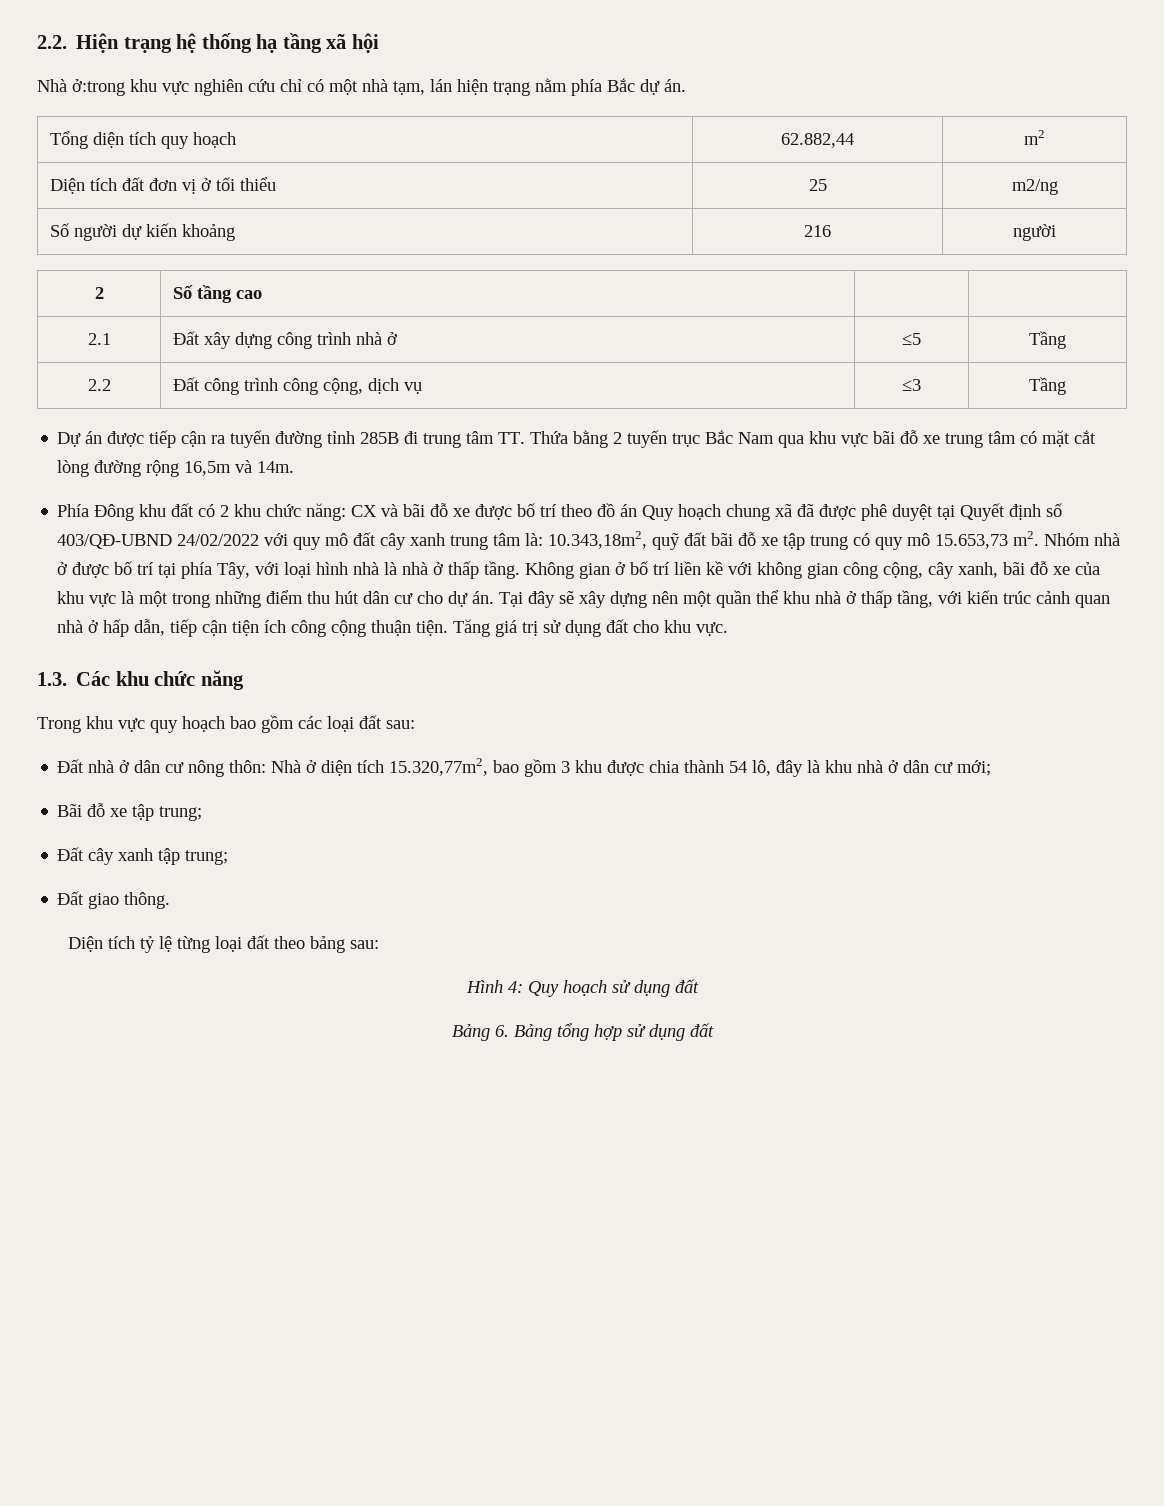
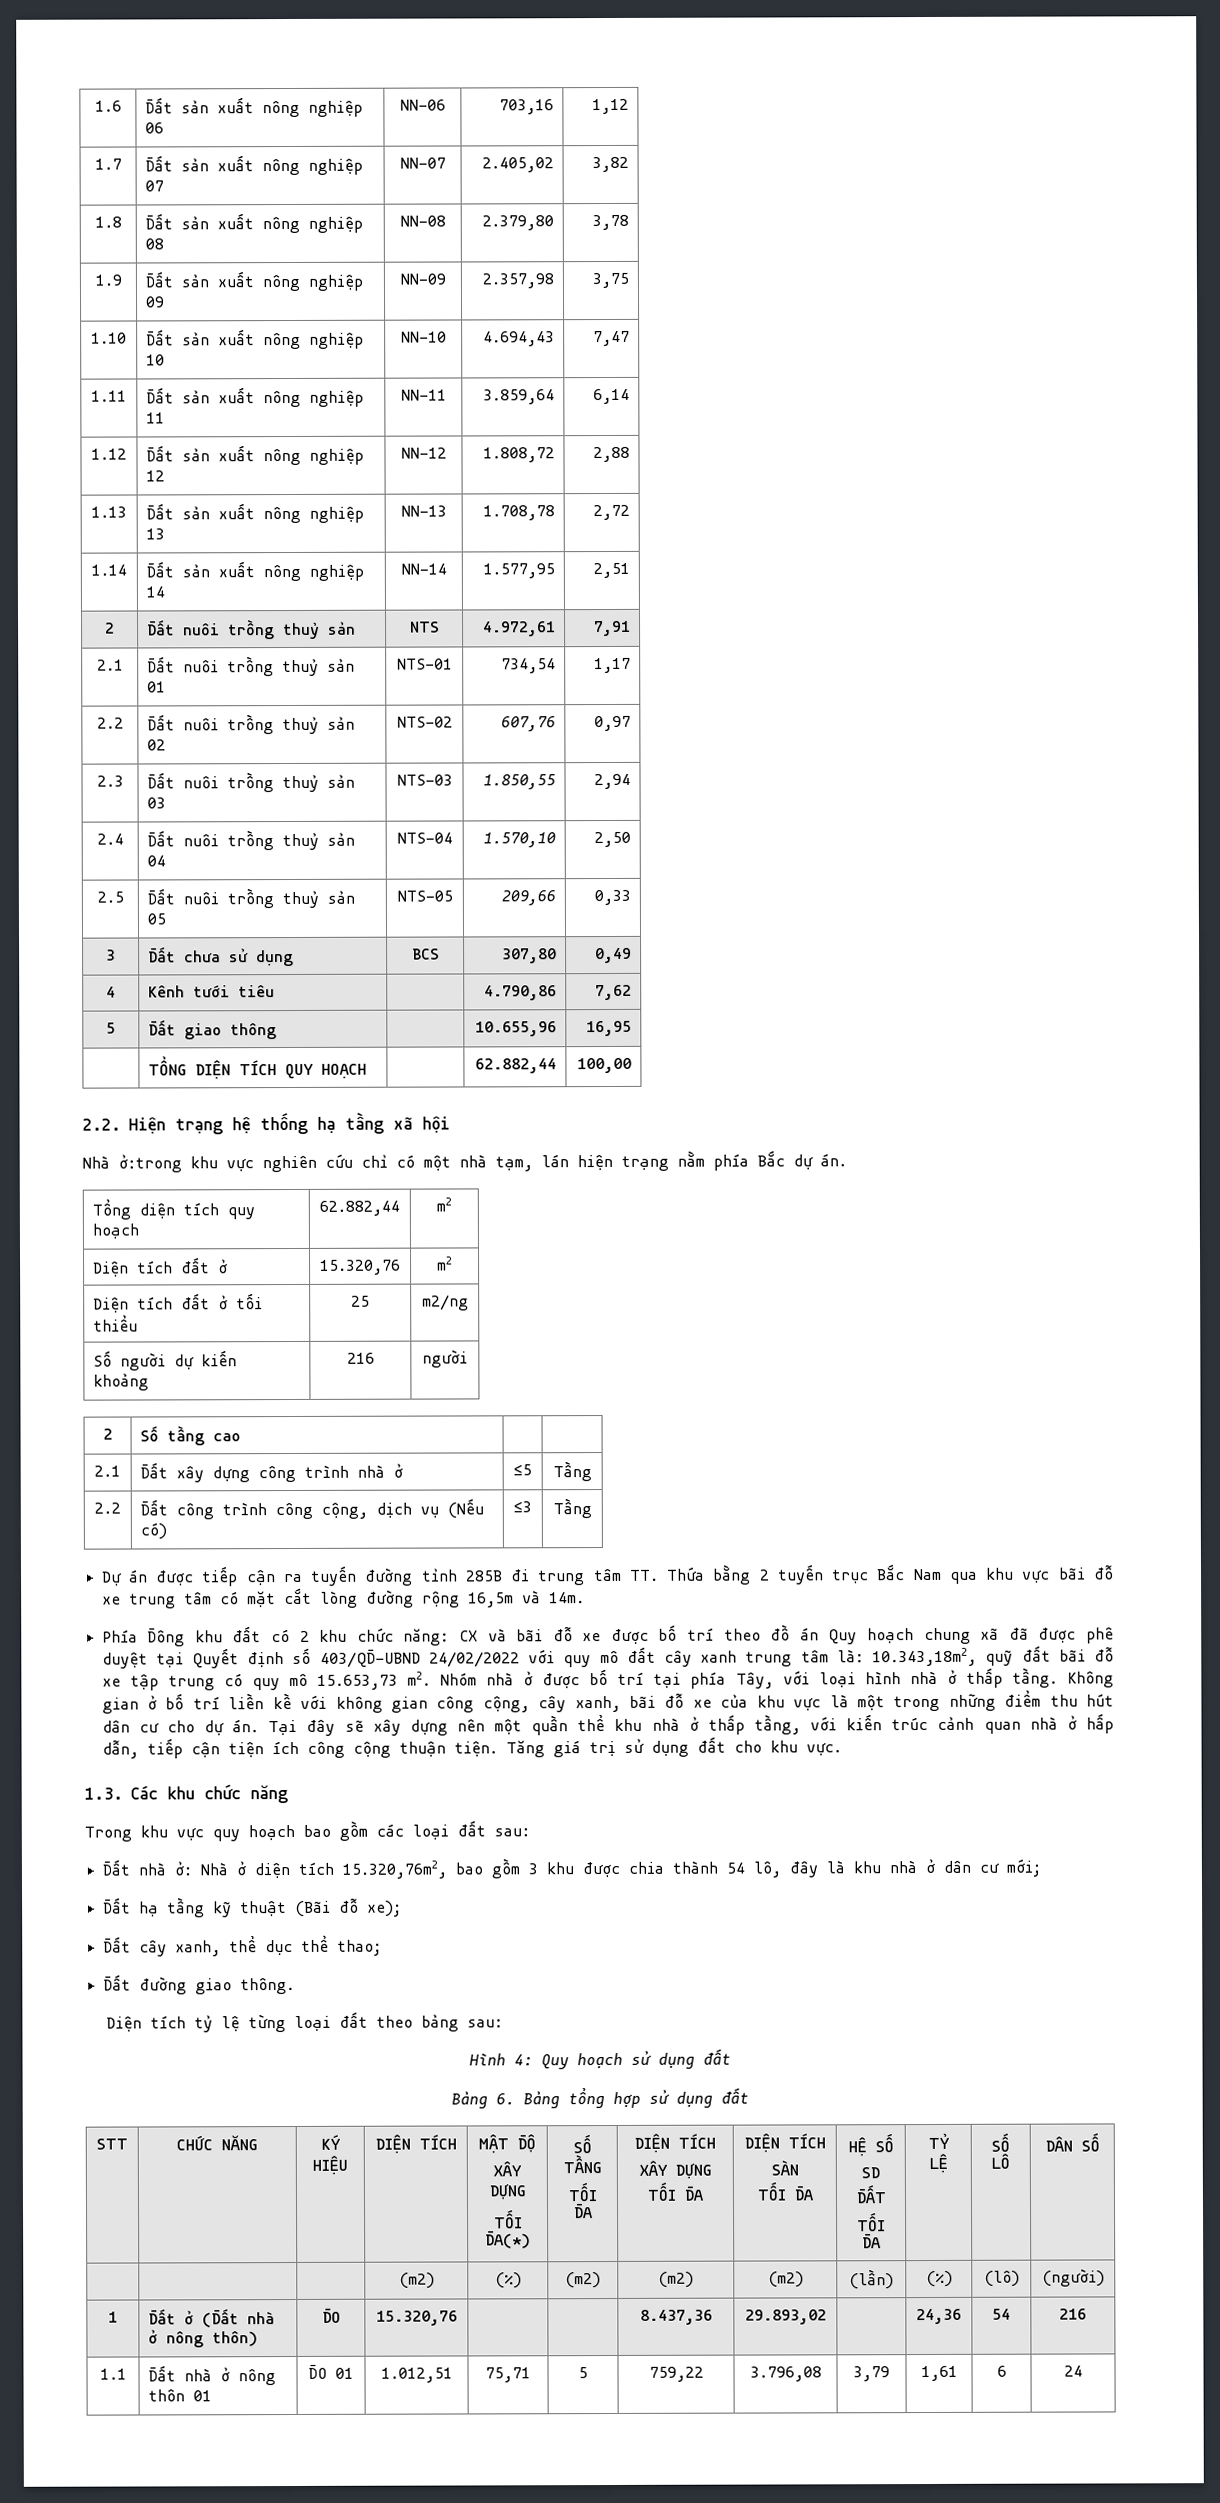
(37, 42) none -> [94,100,122,112] [145,97,364,118] [145,122,165,134] [399,99,446,111] [498,99,554,115] [591,98,629,115] [94,158,122,170] [145,155,364,176] [145,180,165,192] [399,157,446,169] [481,157,554,173] [591,156,629,173] [94,216,122,228] [145,213,364,234] [145,238,165,250] [399,215,446,227] [481,215,554,231] [591,214,629,231] [94,274,122,286] [145,271,364,292] [145,296,166,308] [399,273,446,285] [481,273,554,289] [591,272,629,289] [91,332,127,344] [146,329,365,350] [146,354,166,366] [400,331,447,343] [482,331,555,347] [592,330,630,347] [91,390,127,402] [146,387,365,408] [146,412,166,424] [400,389,447,401] [482,389,555,405] [592,388,630,405] [91,448,127,460] [146,445,365,466] [146,470,166,482] [400,447,447,459] [482,447,555,463] [592,446,630,463] [91,506,127,518] [146,503,365,524] [146,528,166,540] [400,505,447,517] [482,505,555,521] [592,504,630,521] [91,564,127,576] [146,561,365,582] [146,586,166,598] [400,563,447,575] [482,563,555,579] [592,562,630,579] [105,622,115,634] [147,619,357,640] [409,621,440,633] [482,621,556,637] [593,620,631,637] [96,659,124,671] [147,656,356,677] [147,681,167,693] [396,658,453,670] [500,658,556,674] [593,657,631,674] [96,717,124,729] [147,714,356,735] [147,739,167,751] [396,716,453,728] [500,716,556,732] [593,715,631,732] [96,775,124,787] [147,772,356,793] [147,797,167,809] [396,774,453,786] [482,774,556,790] [593,773,631,790] [96,833,124,845] [147,830,356,851] [147,855,167,867] [396,832,453,844] [482,832,556,848] [593,831,631,848] [96,891,124,903] [147,888,356,909] [147,913,167,925] [396,890,453,902] [500,890,556,906] [593,889,631,906] [106,949,116,961] [148,946,295,967] [411,948,440,960] [501,948,557,964] [594,947,632,964] [106,986,116,998] [148,985,276,998] [483,985,557,1001] [594,984,632,1001] [106,1022,116,1034] [148,1019,278,1040] [474,1021,557,1037] [585,1020,632,1037] [148,1056,368,1080] [474,1058,557,1074] [576,1057,632,1074] 1.6 | Đất sản xuất nông nghiệp 06 | NN-06 | 703,16 | 1,12 // 1.7 | Đất sản xuất nông nghiệp 07 | NN-07 | 2.405,02 | 3,82 // 1.8 | Đất sản xuất nông nghiệp 08 | NN-08 | 2.379,80 | 3,78 // 1.9 | Đất sản xuất nông nghiệp 09 | NN-09 | 2.357,98 | 3,75 // 1.10 | Đất sản xuất nông nghiệp 10 | NN-10 | 4.694,43 | 7,47 // 1.11 | Đất sản xuất nông nghiệp 11 | NN-11 | 3.859,64 | 6,14 // 1.12 | Đất sản xuất nông nghiệp 12 | NN-12 | 1.808,72 | 2,88 // 1.13 | Đất sản xuất nông nghiệp 13 | NN-13 | 1.708,78 | 2,72 // 1.14 | Đất sản xuất nông nghiệp 14 | NN-14 | 1.577,95 | 2,51 // 2 | Đất nuôi trồng thuỷ sản | NTS | 4.972,61 | 7,91 // 2.1 | Đất nuôi trồng thuỷ sản 01 | NTS-01 | 734,54 | 1,17 // 2.2 | Đất nuôi trồng thuỷ sản 02 | NTS-02 | 607,76 | 0,97 // 2.3 | Đất nuôi trồng thuỷ sản 03 | NTS-03 | 1.850,55 | 2,94 // 2.4 | Đất nuôi trồng thuỷ sản 04 | NTS-04 | 1.570,10 | 2,50 // 2.5 | Đất nuôi trồng thuỷ sản 05 | NTS-05 | 209,66 | 0,33 // 3 | Đất chưa sử dụng | BCS | 307,80 | 0,49 // 4 | Kênh tưới tiêu | | 4.790,86 | 7,62 // 5 | Đất giao thông | | 10.655,96 | 16,95 // | TỔNG DIỆN TÍCH QUY HOẠCH | | 62.882,44 | 100,00 //
[149,178,197,194] đơn vị -> [218,1259,230,1274] [320,1259,401,1275] [437,1256,453,1271] [93,1293,211,1313] ở | 15.320,76 | m2 // Diện tích đất
(423, 388) none -> [447,1498,485,1519] [140,1522,168,1540] (Nếu có)
[384,562,429,575] là nhà -> (938, 1677) none
[119,760,267,777] ở dân cư nông thôn: -> [173,1861,192,1876] ở:
[389,758,489,776] 15.320,77m2, -> [341,1860,447,1879] 15.320,76m2,
[57,803,203,821] [57,847,229,865] [57,891,85,905] Bãi đỗ xe tập trung; // Đất cây xanh tập trung; // Đất -> [102,1897,402,1918] [102,1934,382,1957] [102,1974,187,1995] Đất hạ tầng kỹ thuật (Bãi đỗ xe); // Đất cây xanh, thể dục thể thao; // Đất đường
(714, 1030) none -> [96,2138,128,2150] [176,2135,258,2151] [320,2134,341,2150] [312,2155,348,2175] [374,2134,457,2154] [478,2134,536,2154] [493,2161,522,2177] [488,2183,526,2200] [493,2209,523,2229] [485,2230,531,2249] [572,2134,592,2154] [562,2155,602,2174] [567,2182,597,2202] [572,2203,593,2219] [634,2133,716,2153] [638,2160,712,2179] [647,2181,703,2201] [743,2133,826,2153] [770,2160,799,2176] [756,2181,813,2201] [847,2133,894,2157] [861,2167,880,2179] [855,2185,886,2204] [857,2212,886,2232] [862,2233,881,2249] [927,2132,950,2150] [928,2153,948,2174] [991,2132,1010,2152] [991,2153,1010,2169] [1044,2132,1100,2152] [398,2272,435,2289] [494,2272,522,2289] [565,2272,601,2289] [658,2271,694,2288] [767,2271,804,2288] [849,2269,894,2290] [925,2270,953,2288] [983,2270,1020,2287] [1041,2268,1105,2287] [108,2311,118,2323] [148,2308,276,2328] [148,2329,259,2348] [321,2307,341,2323] [375,2310,458,2326] [639,2309,713,2325] [744,2309,827,2325] [916,2308,962,2325] [992,2308,1011,2320] [1059,2308,1087,2320] [99,2368,127,2380] [148,2365,277,2386] [148,2389,213,2402] [308,2364,354,2379] [380,2367,453,2383] [485,2367,531,2383] [578,2367,588,2379] [648,2366,704,2382] [749,2366,822,2382] [853,2366,890,2382] [920,2365,958,2382] [996,2365,1007,2377] [1063,2365,1083,2377] // STT | CHỨC NĂNG | KÝ HIỆU | DIỆN TÍCH | MẬT ĐỘ // XÂY DỰNG // TỐI ĐA(*) | SỐ TẦNG // TỐI ĐA | DIỆN TÍCH // XÂY DỰNG TỐI ĐA | DIỆN TÍCH // SÀN // TỐI ĐA | HỆ SỐ // SD ĐẤT // TỐI ĐA | TỶ LỆ | SỐ LÔ | DÂN SỐ // | | | (m2) | (%) | (m2) | (m2) | (m2) | (lần) | (%) | (lô) | (người) // 1 | Đất ở (Đất nhà ở nông thôn) | ĐO | 15.320,76 | | | 8.437,36 | 29.893,02 | | 24,36 | 54 | 216 // 1.1 | Đất nhà ở nông thôn 01 | ĐO 01 | 1.012,51 | 75,71 | 5 | 759,22 | 3.796,08 | 3,79 | 1,61 | 6 | 24

